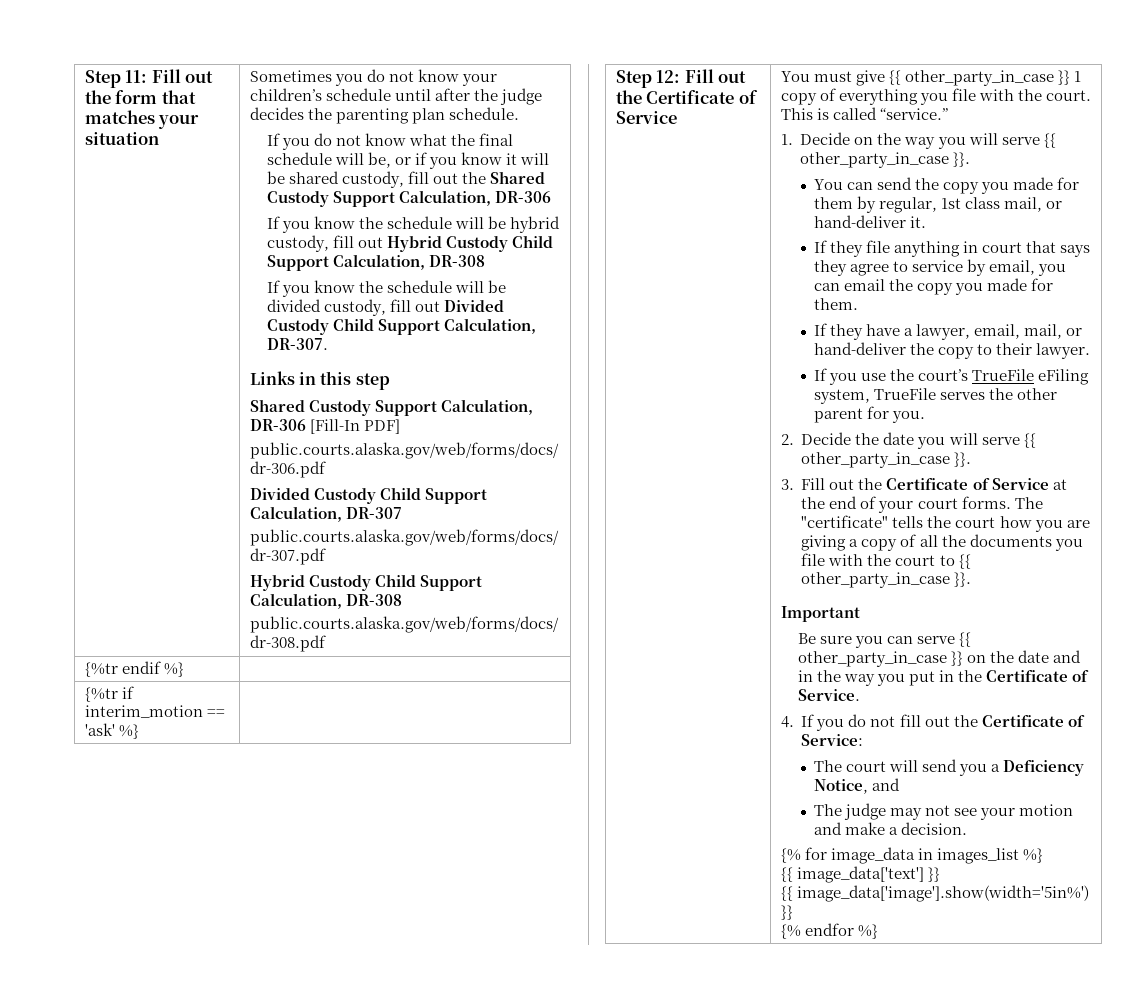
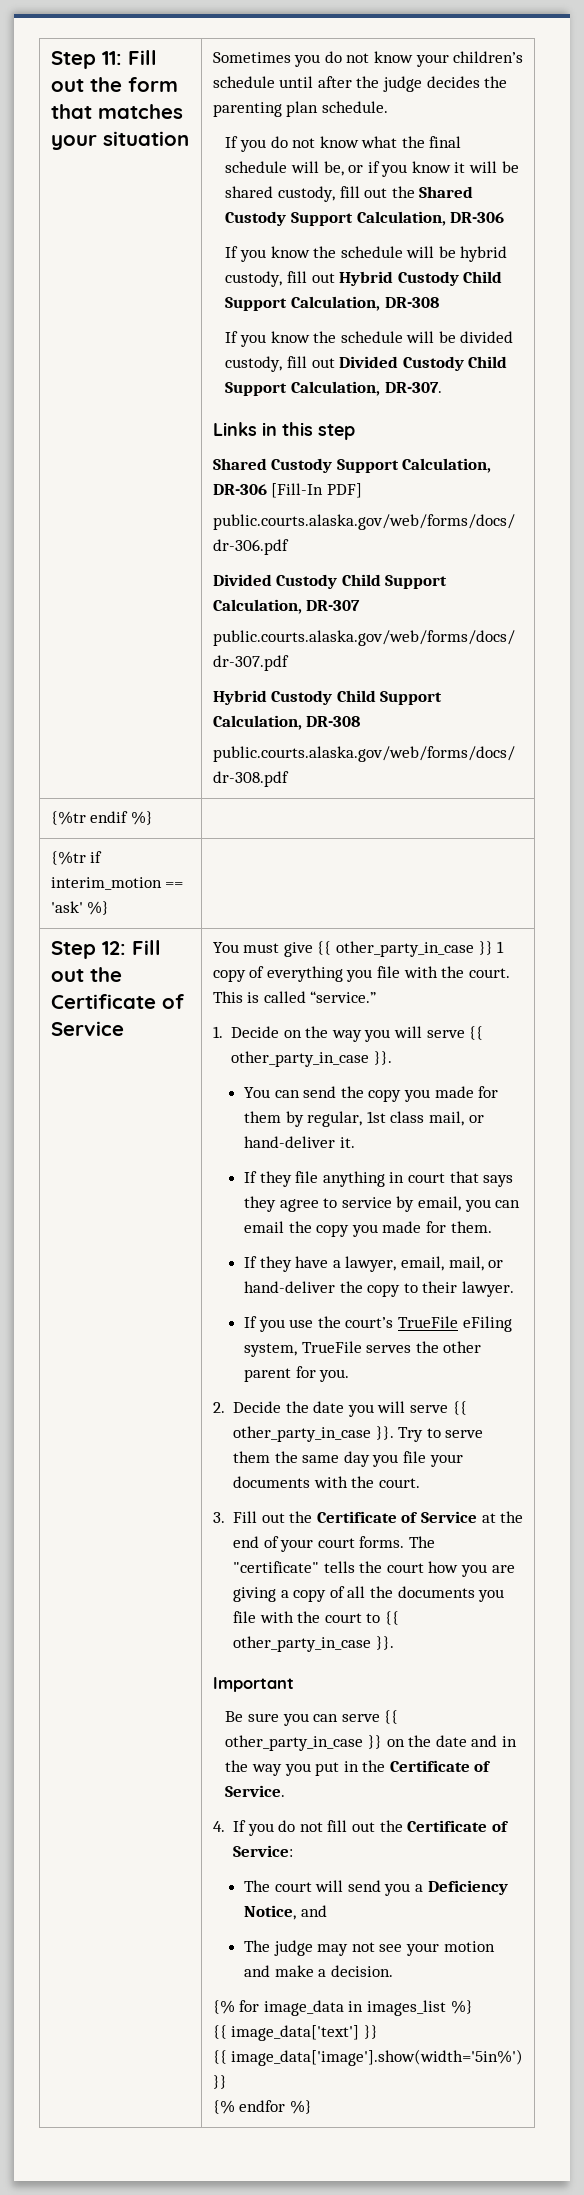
(972, 459) none -> [398,1427,484,1442] [233,1451,463,1467] [233,1476,420,1488] Try to serve them the same day you file your documents with the court.

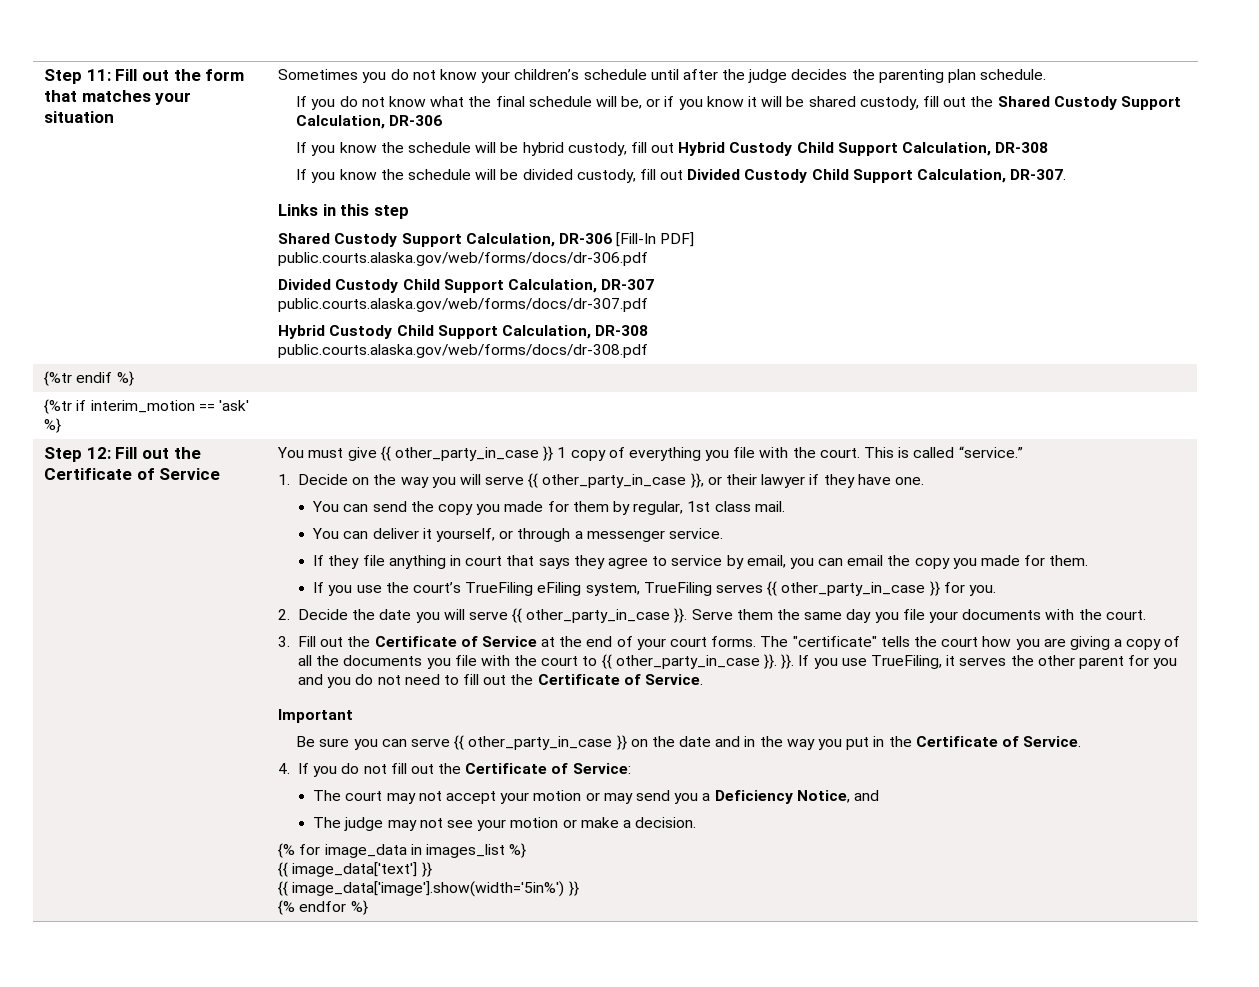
[373,1051,392,1065] }}. -> [690,473,924,488] }}, or their lawyer if they have one.
[428,1111,484,1126] [244,1136,355,1148] mail, or hand-deliver it. -> [754,501,785,512] [312,528,723,542] mail. // You can deliver it yourself, or through a messenger service.
[244,1256,504,1272] [244,1281,514,1297] // If they have a lawyer, email, mail, or hand-deliver the copy to their lawyer. -> (1089, 560) none
[397,1316,458,1328] TrueFile -> [465,582,534,596] TrueFiling
[301,1341,482,1353] [244,1368,292,1382] TrueFile serves the other parent -> [643,581,940,596] TrueFiling serves {{ other_party_in_case }}
[398,1427,484,1442] Try to serve -> [691,609,733,620] Serve
(394, 1643) none -> [781,654,1178,669] [297,674,704,688] }}. If you use TrueFiling, it serves the other parent for you and you do not need to fill out the Certificate of Service.
[315,1880,344,1892] will -> [386,790,633,804] may not accept your motion or may
[244,1965,271,1977] and -> [562,819,577,828] or

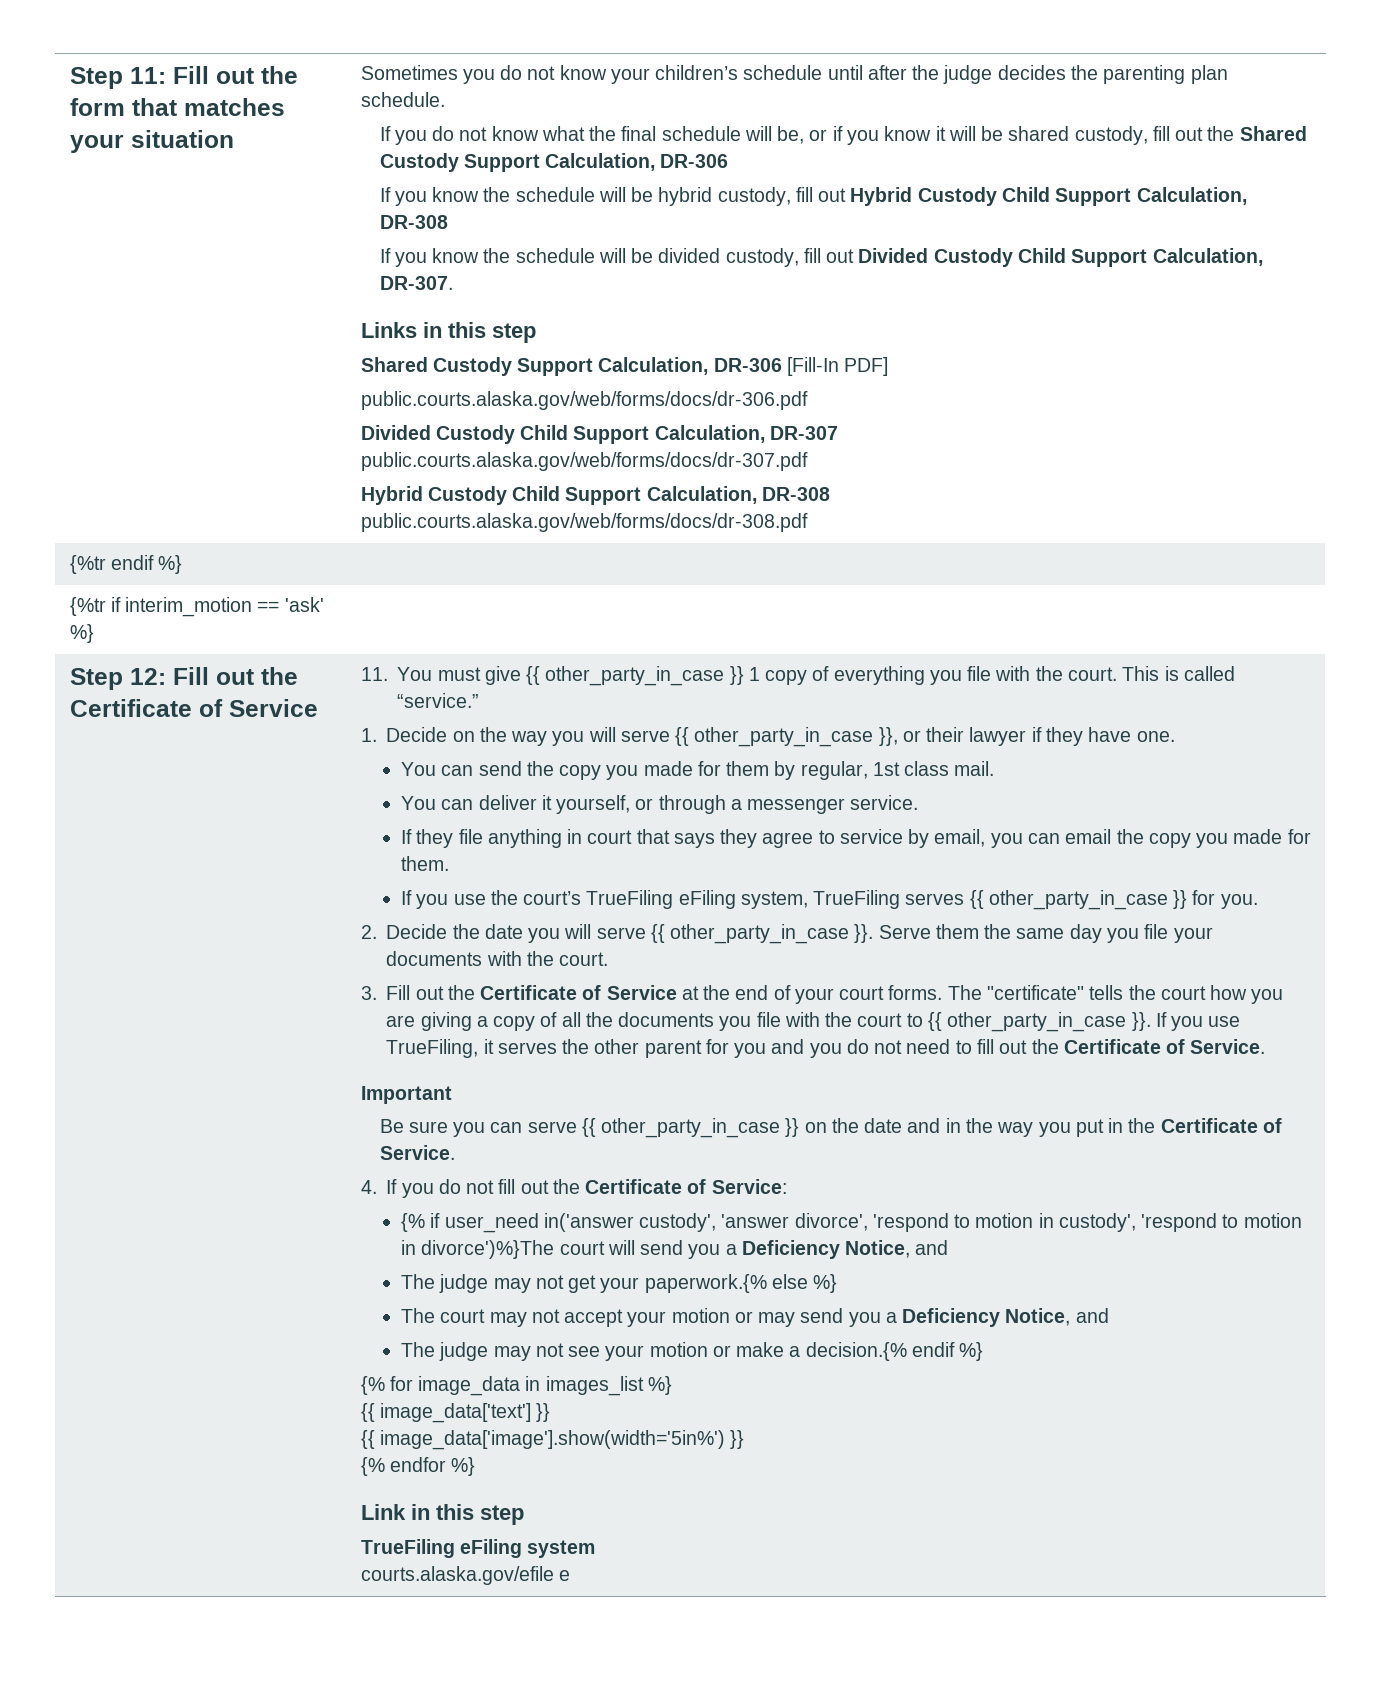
(221, 474) none -> [360,667,388,681] 11.
[781,654,795,669] }}. -> (1151, 1021) none
(631, 768) none -> [400,1213,1302,1233] [400,1240,949,1259] [400,1274,838,1293] // {% if user_need in('answer custody', 'answer divorce', 'respond to motion in custody', 'respond to motion in divorce')%}The court will send you a Deficiency Notice, and // The judge may not get your paperwork.{% else %}
[635,817,697,828] decision. -> [805,1342,984,1361] decision.{% endif %}
(368, 907) none -> [360,1504,524,1525] [360,1539,596,1558] [360,1566,570,1585] // Link in this step // TrueFiling eFiling system // courts.alaska.gov/efile e

